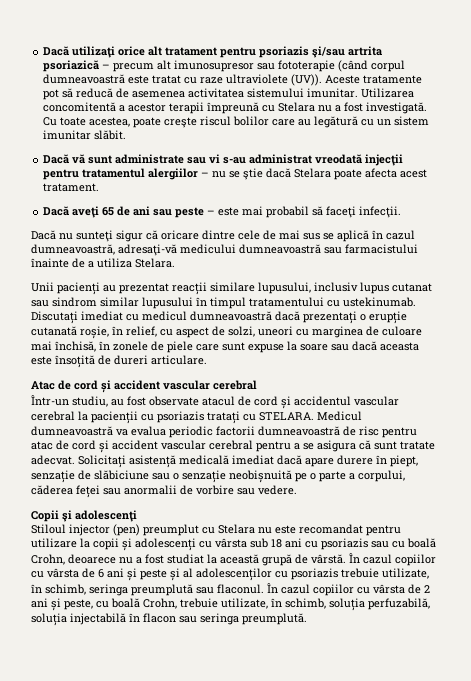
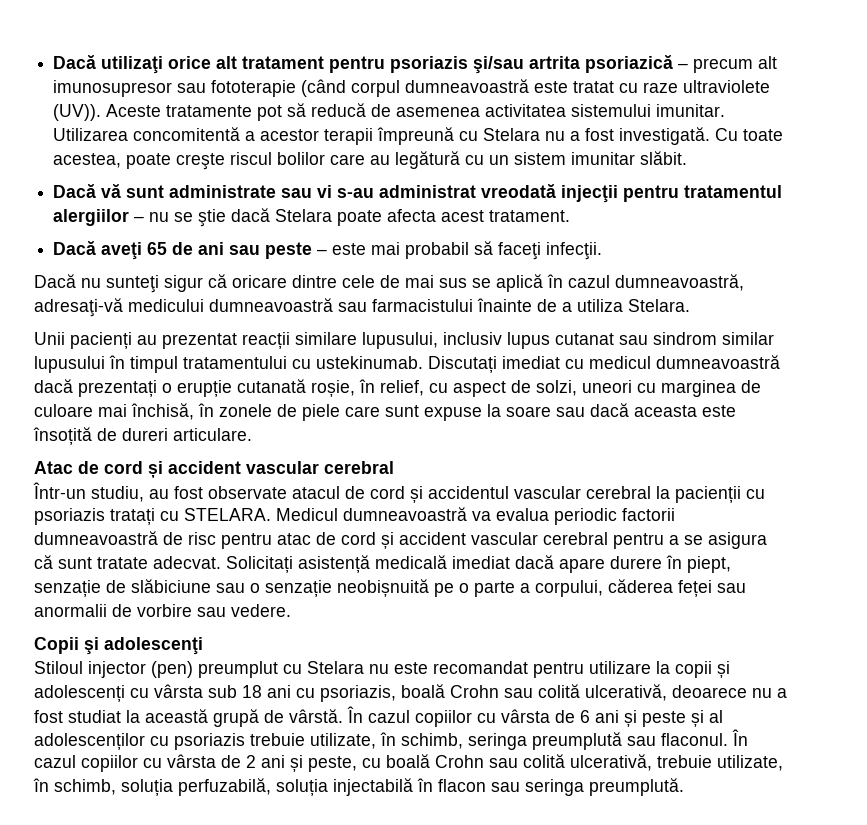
[321,538,436,550] [31,554,65,565] psoriazis sau cu boală Crohn, -> [320,684,667,702] psoriazis, boală Crohn sau colită ulcerativă,
[143,598,177,609] Crohn, -> [435,754,652,771] Crohn sau colită ulcerativă,

